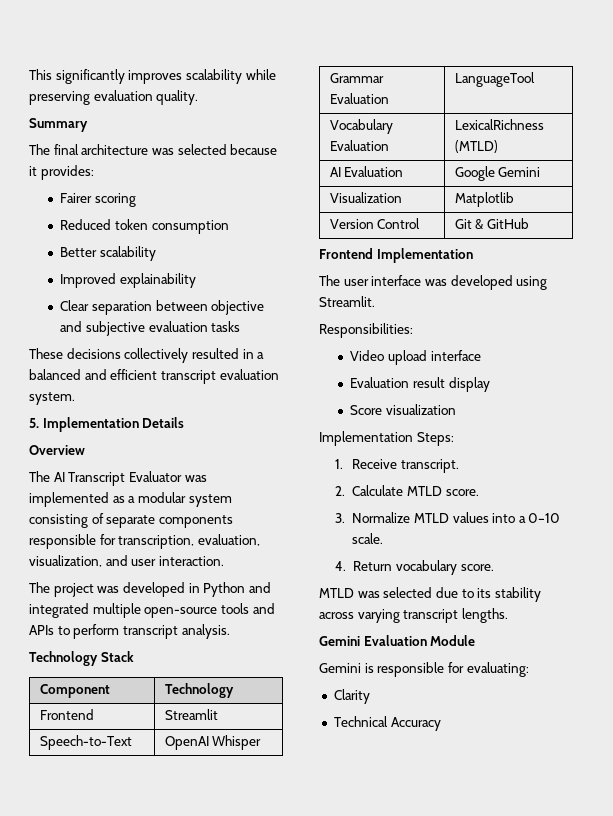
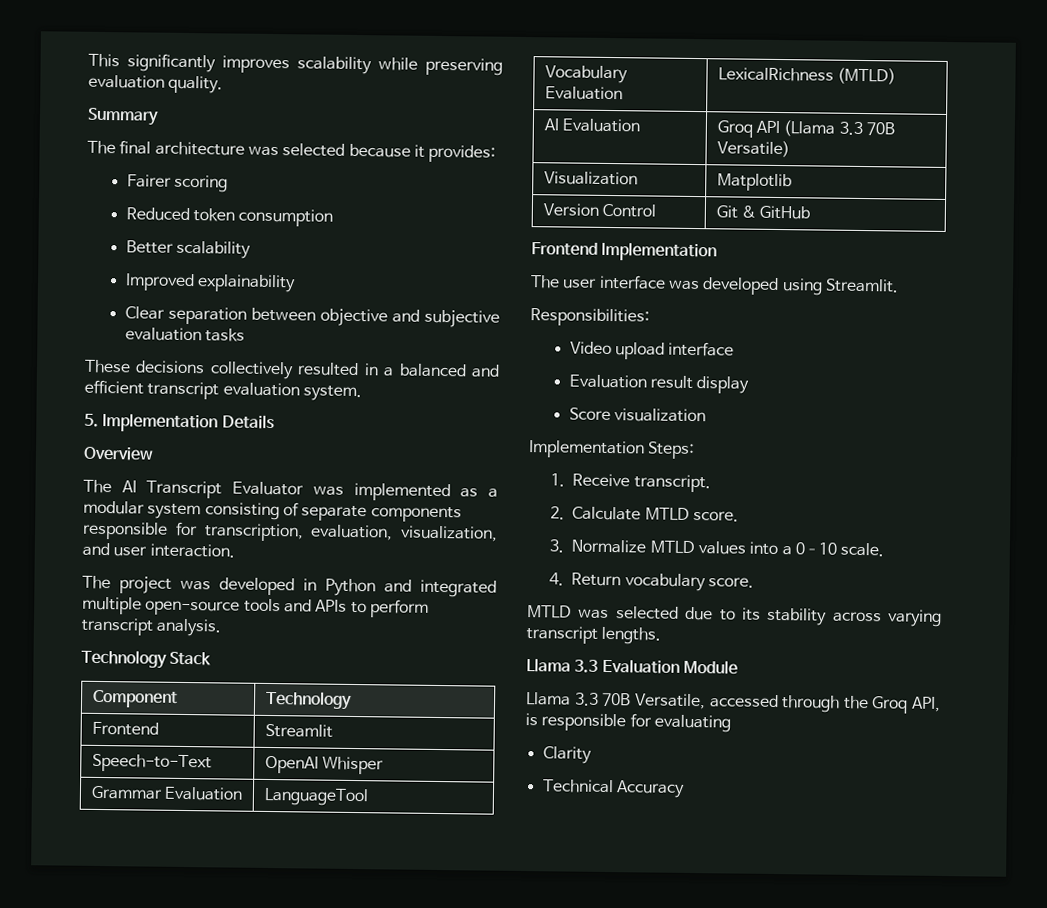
[454,166,541,181] Google Gemini -> [716,120,895,138] [716,140,790,158] Groq API (Llama 3.3 70B Versatile)
[319,636,360,646] Gemini -> [526,658,599,673] Llama 3.3
[319,663,361,673] Gemini -> [526,692,941,714] Llama 3.3 70B Versatile, accessed through the Groq API,
[466,662,529,677] evaluating: -> [653,714,731,733] evaluating

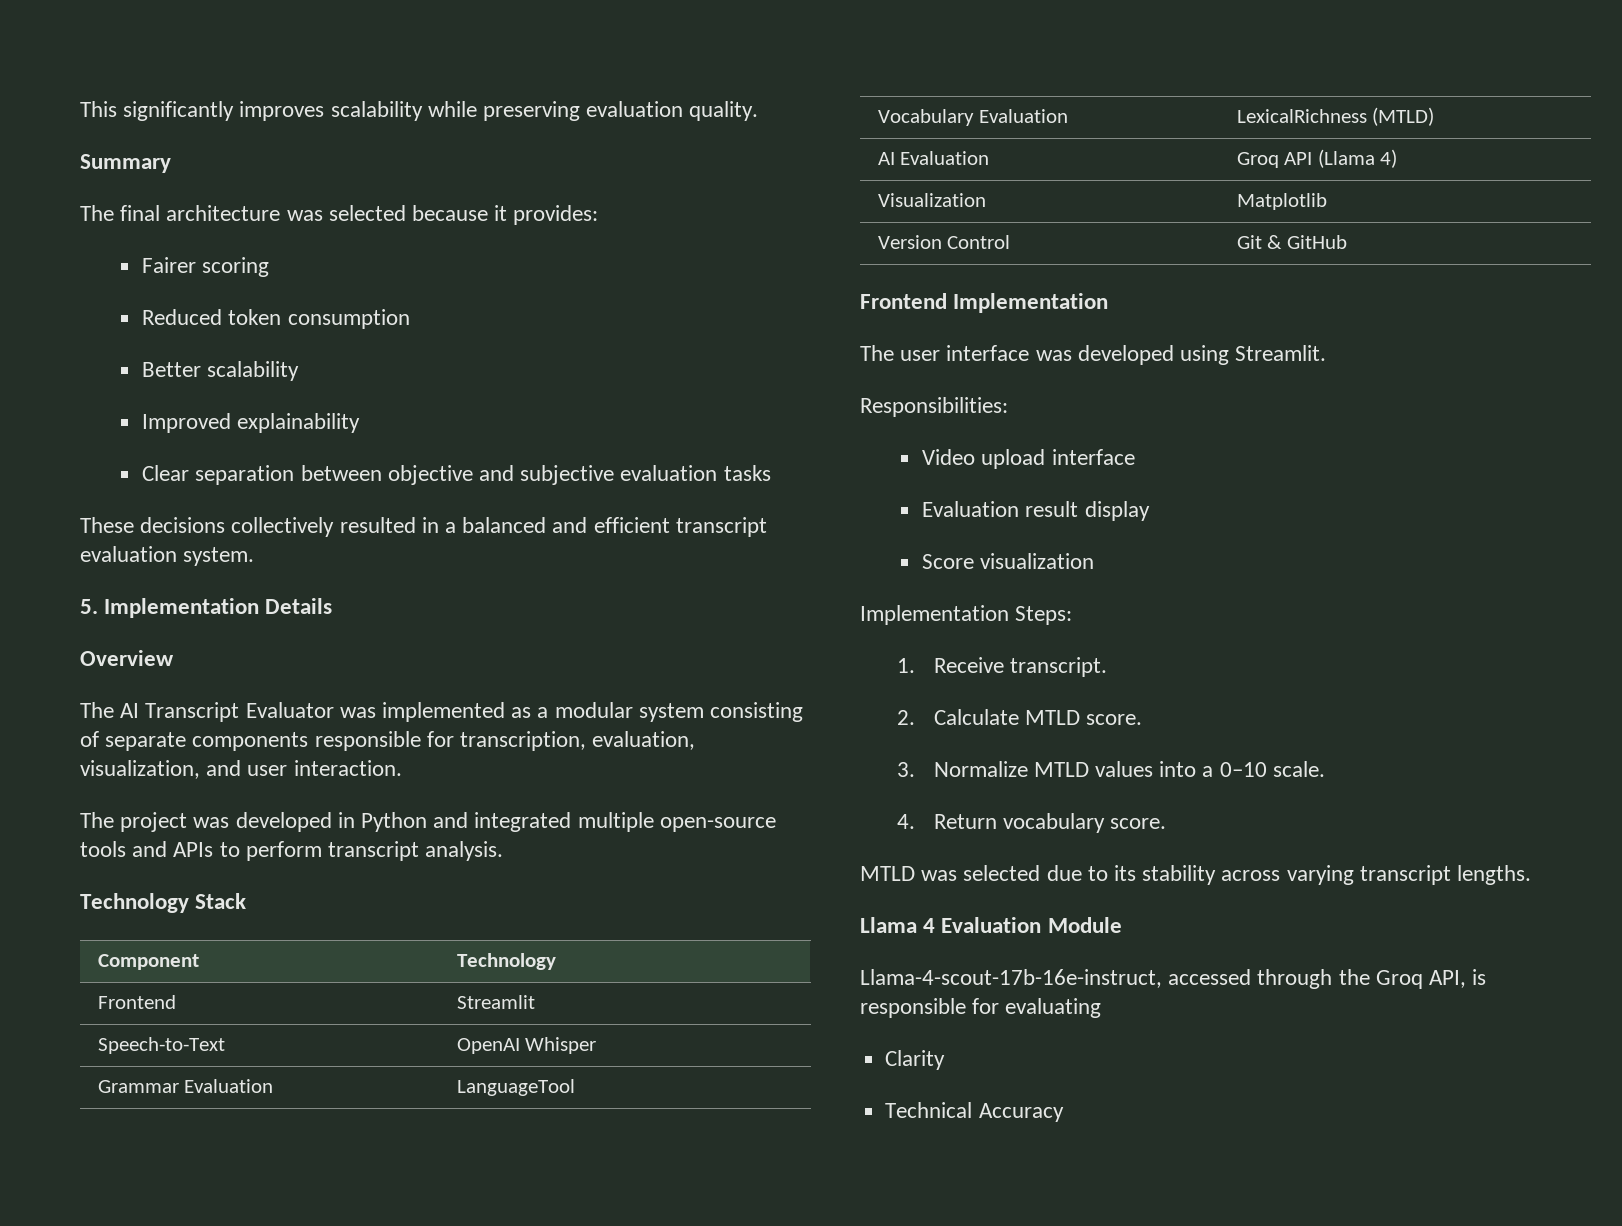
[838,121,895,136] [716,140,790,158] 3.3 70B Versatile) -> [1380,149,1398,168] 4)
[574,659,599,673] 3.3 -> [923,918,936,933] 4
[526,692,706,710] Llama 3.3 70B Versatile, -> [860,969,1162,988] Llama-4-scout-17b-16e-instruct,

